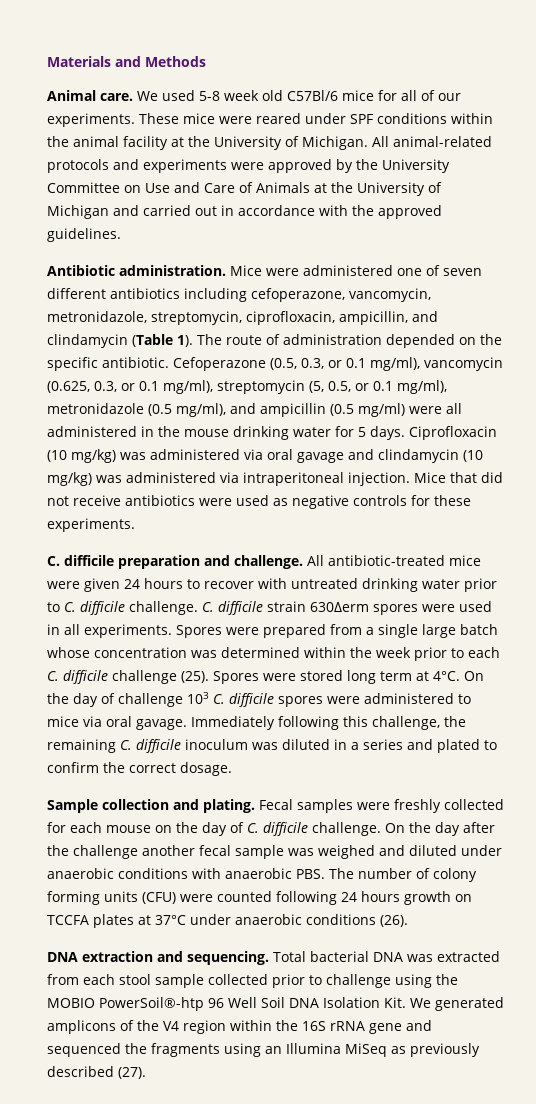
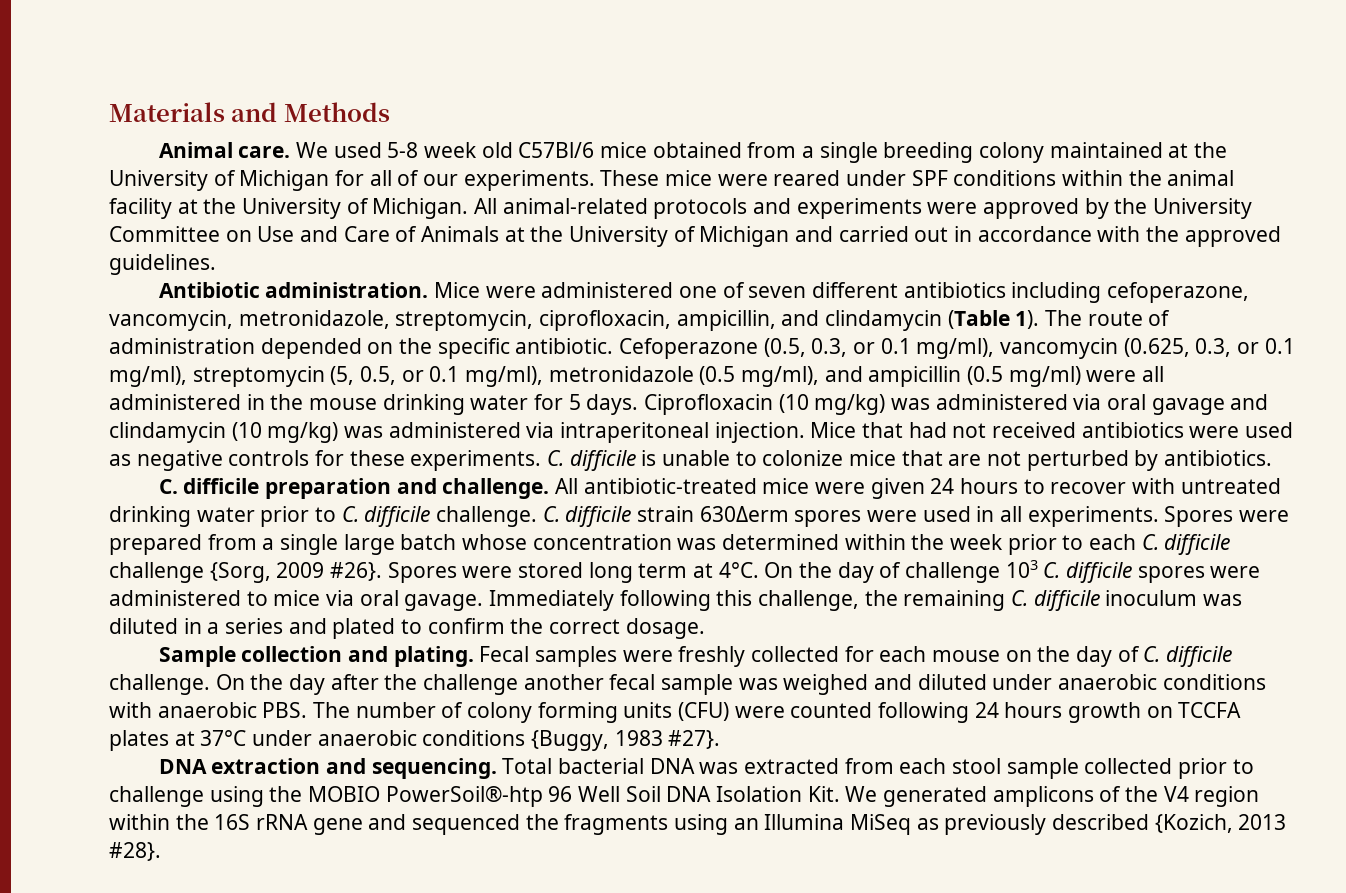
(374, 95) none -> [652,142,1228,163] [109,170,330,191] obtained from a single breeding colony maintained at the University of Michigan
[481,472,503,483] [47,495,121,506] did not receive -> [908,422,1077,438] had not received
(135, 525) none -> [547,450,1273,471] C. difficile is unable to colonize mice that are not perturbed by antibiotics.
[181,671,209,683] (25). -> [209,562,383,583] {Sorg, 2009 #26}.
[380,915,408,927] (26). -> [531,730,721,751] {Buggy, 1983 #27}.
[118,1067,146,1079] (27). -> [1154,814,1287,833] [109,842,161,861] {Kozich, 2013 #28}.

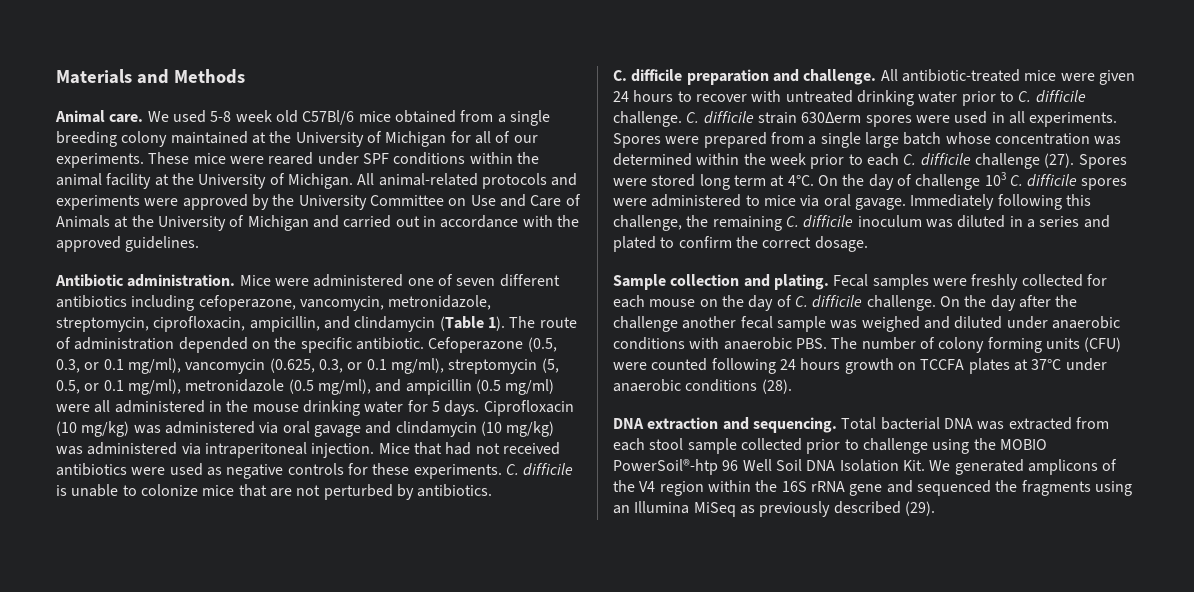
[209,562,383,583] {Sorg, 2009 #26}. -> [1044,153,1075,168] (27).
[531,730,721,751] {Buggy, 1983 #27}. -> [761,379,792,394] (28).
[1154,814,1287,833] [109,842,161,861] {Kozich, 2013 #28}. -> [904,501,935,516] (29).

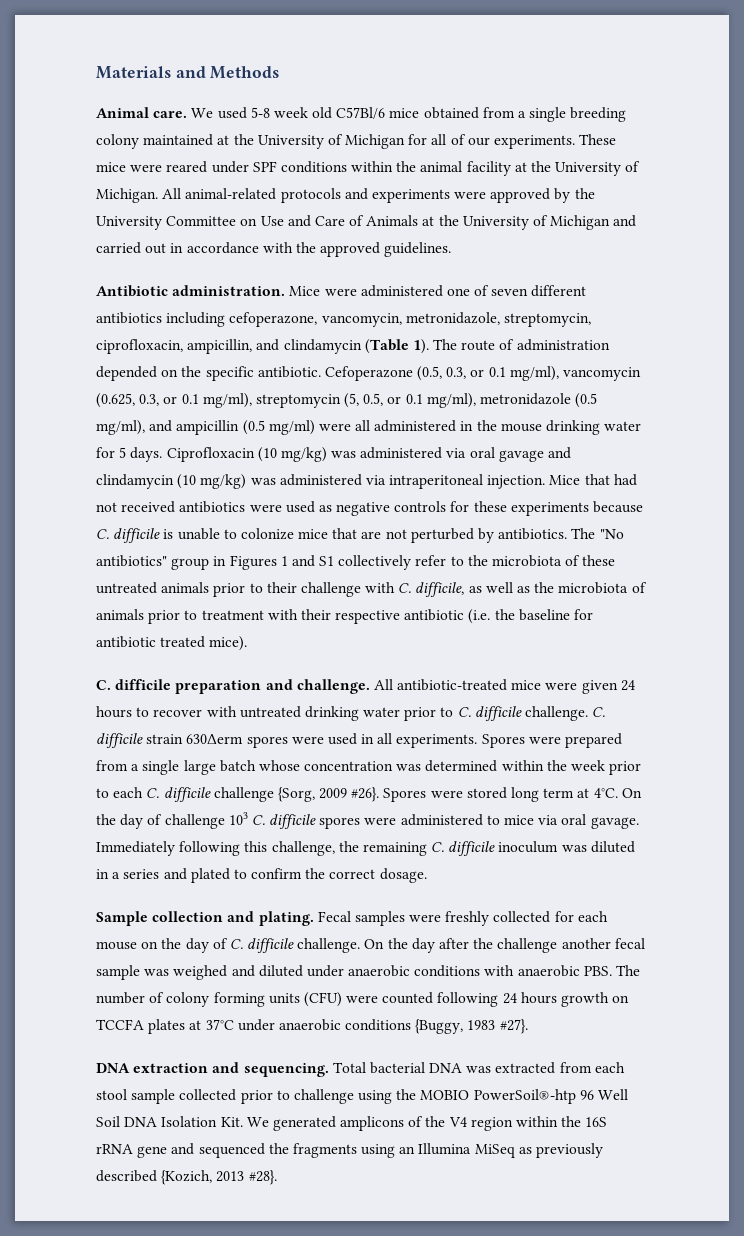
[413,464,502,479] experiments. -> [510,501,644,516] experiments because
(493, 490) none -> [571,528,624,539] [96,555,616,570] [96,582,647,597] [96,609,594,624] [96,636,248,651] The "No antibiotics" group in Figures 1 and S1 collectively refer to the microbiota of these untreated animals prior to their challenge with C. difficile, as well as the microbiota of animals prior to treatment with their respective antibiotic (i.e. the baseline for antibiotic treated mice).
[1044,153,1075,168] (27). -> [277,787,380,802] {Sorg, 2009 #26}.
[761,379,792,394] (28). -> [415,1019,528,1034] {Buggy, 1983 #27}.
[904,501,935,516] (29). -> [161,1170,277,1185] {Kozich, 2013 #28}.

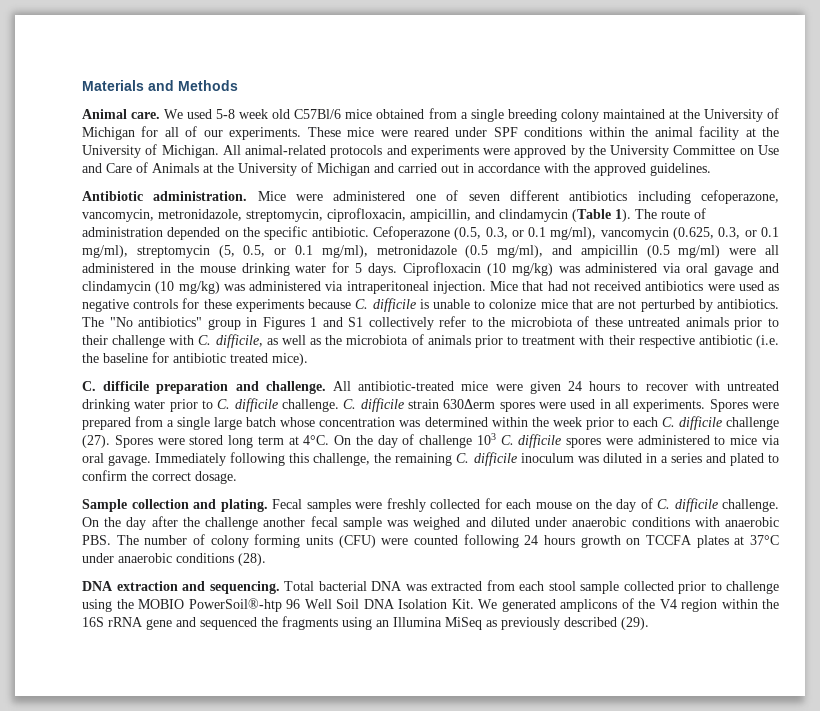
[277,787,380,802] {Sorg, 2009 #26}. -> [82,435,110,448] (27).
[415,1019,528,1034] {Buggy, 1983 #27}. -> [238,553,266,566] (28).
[161,1170,277,1185] {Kozich, 2013 #28}. -> [621,617,649,630] (29).

